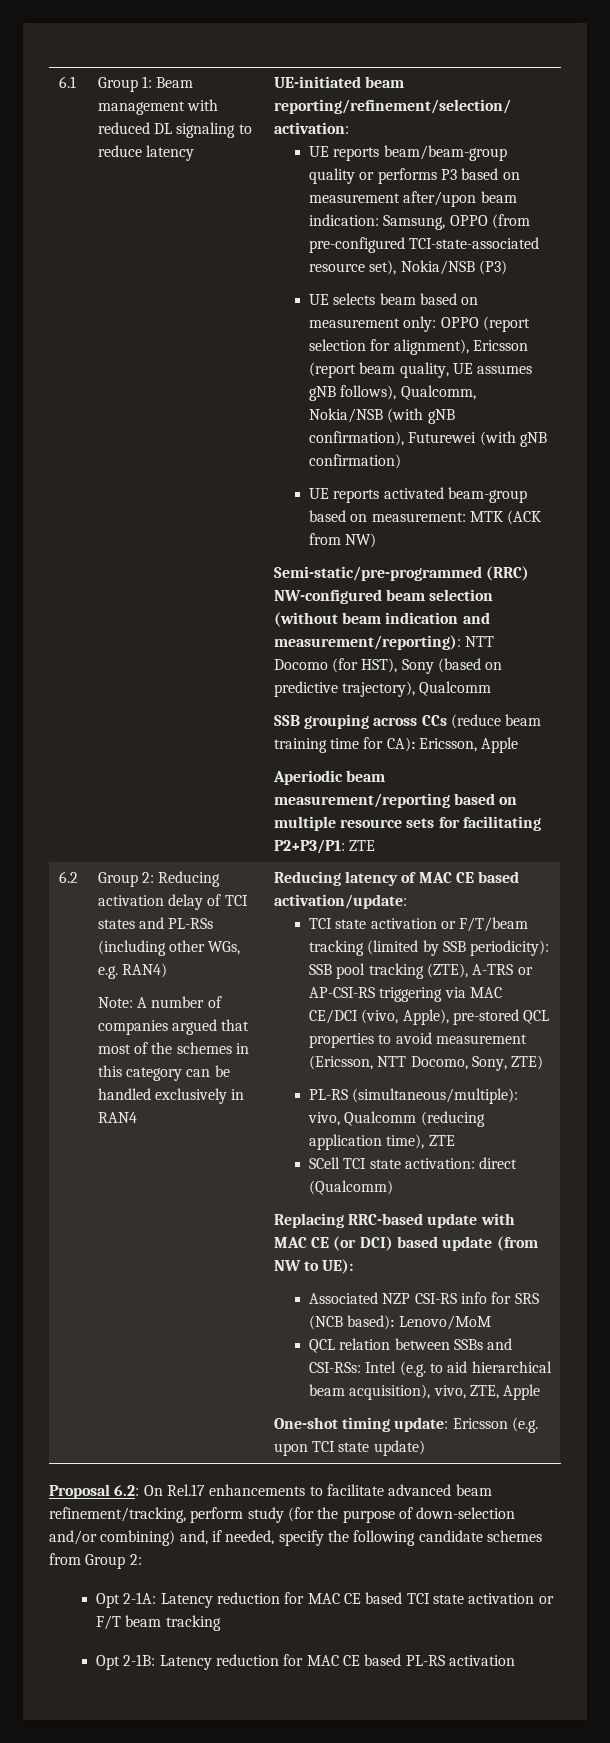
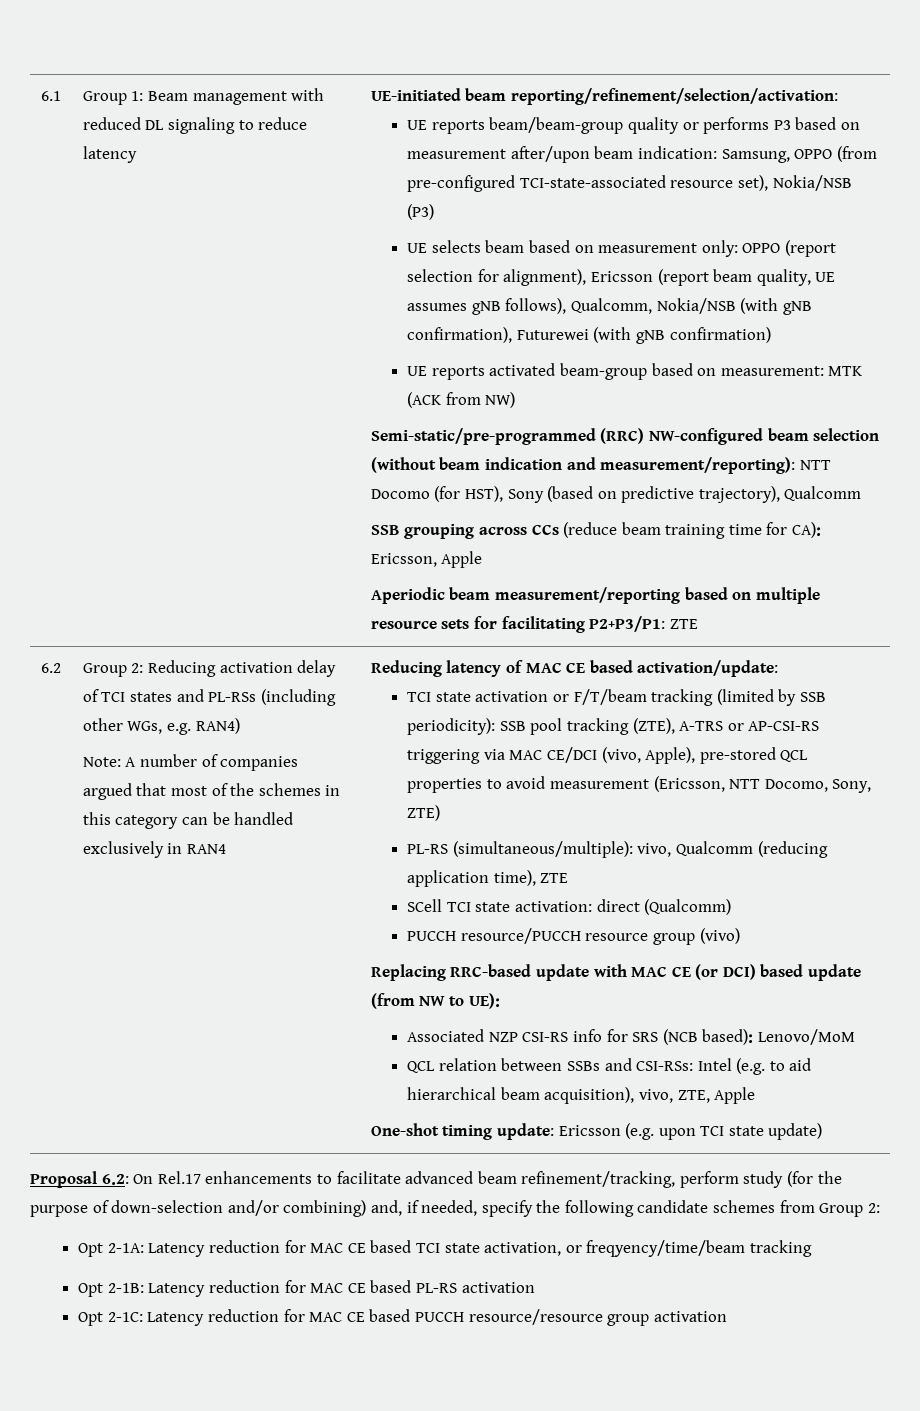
(394, 1187) none -> [407,928,740,945] // PUCCH resource/PUCCH resource group (vivo)
[468,1593,554,1604] [96,1615,162,1630] activation or F/T beam -> [484,1240,746,1257] activation, or freqyency/time/beam
(516, 1660) none -> [78,1309,727,1326] // Opt 2-1C: Latency reduction for MAC CE based PUCCH resource/resource group activation

